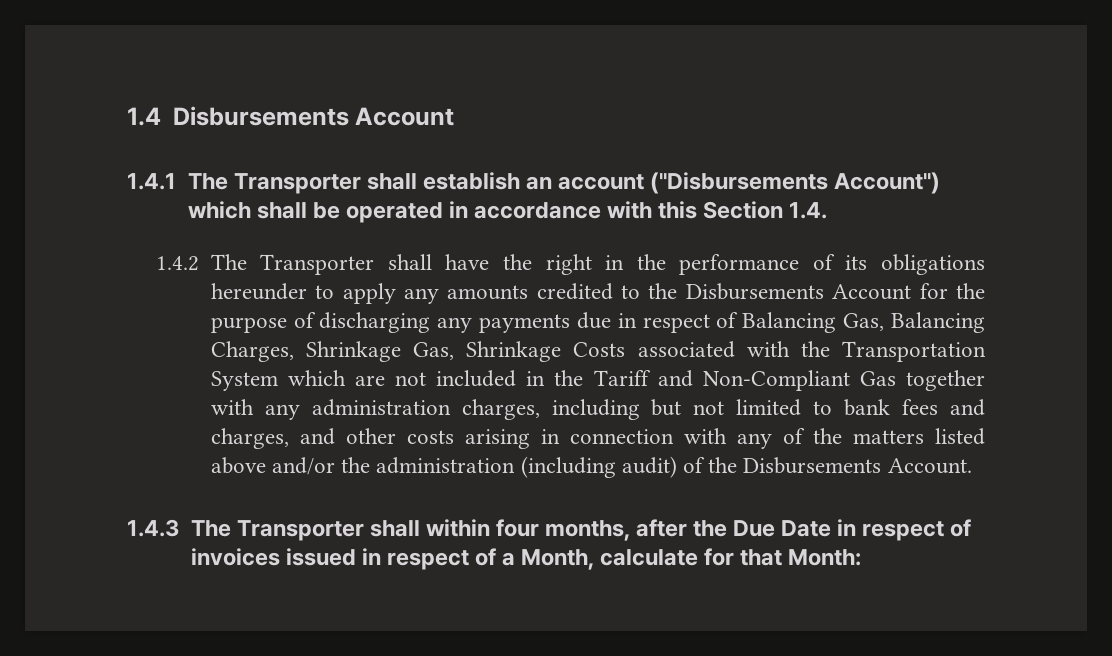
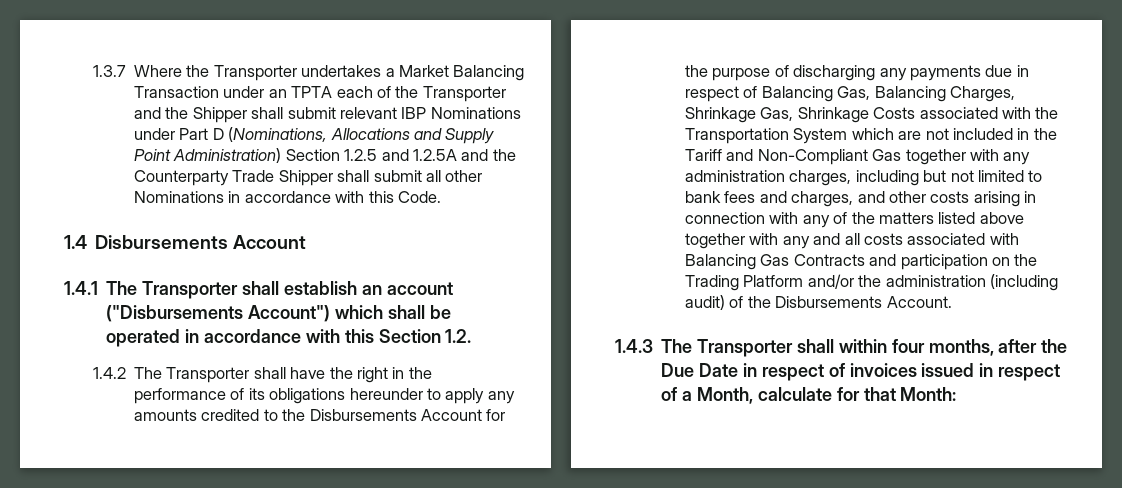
(127, 116) none -> [92,65,525,81] [133,86,506,102] [133,107,521,123] [133,127,495,144] [133,148,516,163] [133,170,483,186] [133,191,442,203] 1.3.7 Where the Transporter undertakes a Market Balancing Transaction under an TPTA each of the Transporter and the Shipper shall submit relevant IBP Nominations under Part D (Nominations, Allocations and Supply Point Administration) Section 1.2.5 and 1.2.5A and the Counterparty Trade Shipper shall submit all other Nominations in accordance with this Code. //
[789,202,828,219] 1.4. -> [445,329,472,343] 1.2.
(266, 465) none -> [684,233,1019,249] [684,254,1038,270] [684,275,804,291] together with any and all costs associated with Balancing Gas Contracts and participation on the Trading Platform

